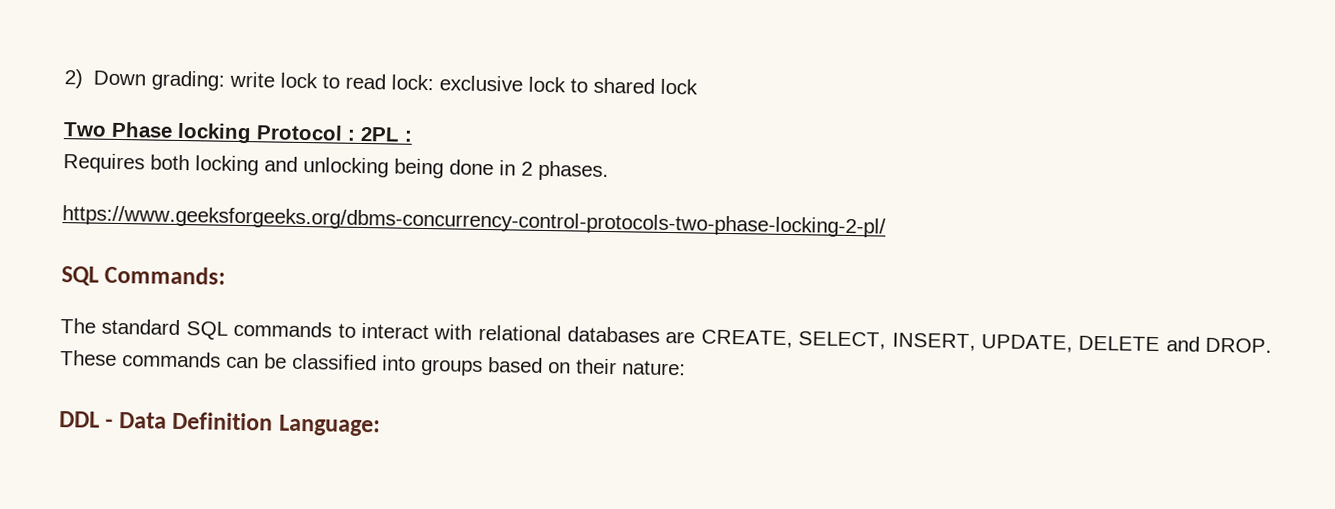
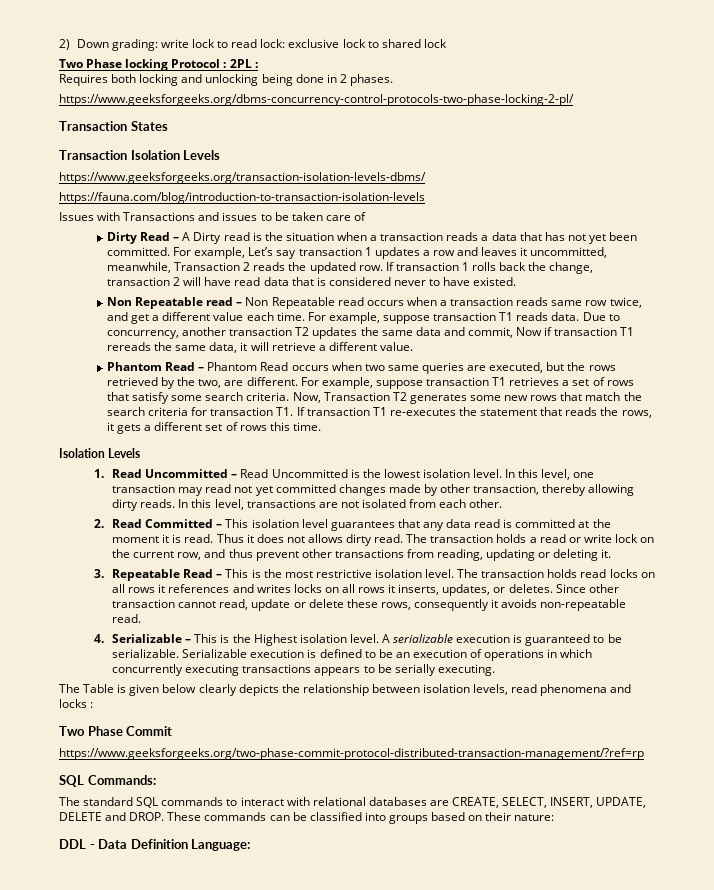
(886, 221) none -> [59,121,168,131] [59,150,221,160] [59,172,426,184] [59,192,425,204] [59,212,366,221] [107,232,638,244] [107,247,608,259] [107,262,594,274] [107,277,517,286] [107,297,642,309] [107,312,620,324] [107,327,635,339] [107,342,413,353] [107,362,616,374] [107,377,634,389] [107,392,642,404] [107,407,652,418] [107,422,321,434] [59,448,141,458] [94,469,595,480] [112,484,635,496] [112,499,503,511] [94,519,611,531] [112,534,655,546] [112,549,612,561] [94,569,655,581] [112,584,619,596] [112,599,627,611] [112,614,142,623] [94,634,622,646] [112,649,593,661] [112,664,495,676] [59,684,632,696] [59,699,94,708] [59,726,173,736] [59,748,644,760] // Transaction States // Transaction Isolation Levels // https://www.geeksforgeeks.org/transaction-isolation-levels-dbms/ // https://fauna.com/blog/introduction-to-transaction-isolation-levels // Issues with Transactions and issues to be taken care of // Dirty Read – A Dirty read is the situation when a transaction reads a data that has not yet been committed. For example, Let’s say transaction 1 updates a row and leaves it uncommitted, meanwhile, Transaction 2 reads the updated row. If transaction 1 rolls back the change, transaction 2 will have read data that is considered never to have existed. // Non Repeatable read – Non Repeatable read occurs when a transaction reads same row twice, and get a different value each time. For example, suppose transaction T1 reads data. Due to concurrency, another transaction T2 updates the same data and commit, Now if transaction T1 rereads the same data, it will retrieve a different value. // Phantom Read – Phantom Read occurs when two same queries are executed, but the rows retrieved by the two, are different. For example, suppose transaction T1 retrieves a set of rows that satisfy some search criteria. Now, Transaction T2 generates some new rows that match the search criteria for transaction T1. If transaction T1 re-executes the statement that reads the rows, it gets a different set of rows this time. // Isolation Levels // 1. Read Uncommitted – Read Uncommitted is the lowest isolation level. In this level, one transaction may read not yet committed changes made by other transaction, thereby allowing dirty reads. In this level, transactions are not isolated from each other. // 2. Read Committed – This isolation level guarantees that any data read is committed at the moment it is read. Thus it does not allows dirty read. The transaction holds a read or write lock on the current row, and thus prevent other transactions from reading, updating or deleting it. // 3. Repeatable Read – This is the most restrictive isolation level. The transaction holds read locks on all rows it references and writes locks on all rows it inserts, updates, or deletes. Since other transaction cannot read, update or delete these rows, consequently it avoids non-repeatable read. // 4. Serializable – This is the Highest isolation level. A serializable execution is guaranteed to be serializable. Serializable execution is defined to be an execution of operations in which concurrently executing transactions appears to be serially executing. // The Table is given below clearly depicts the relationship between isolation levels, read phenomena and locks : // Two Phase Commit // https://www.geeksforgeeks.org/two-phase-commit-protocol-distributed-transaction-management/?ref=rp

